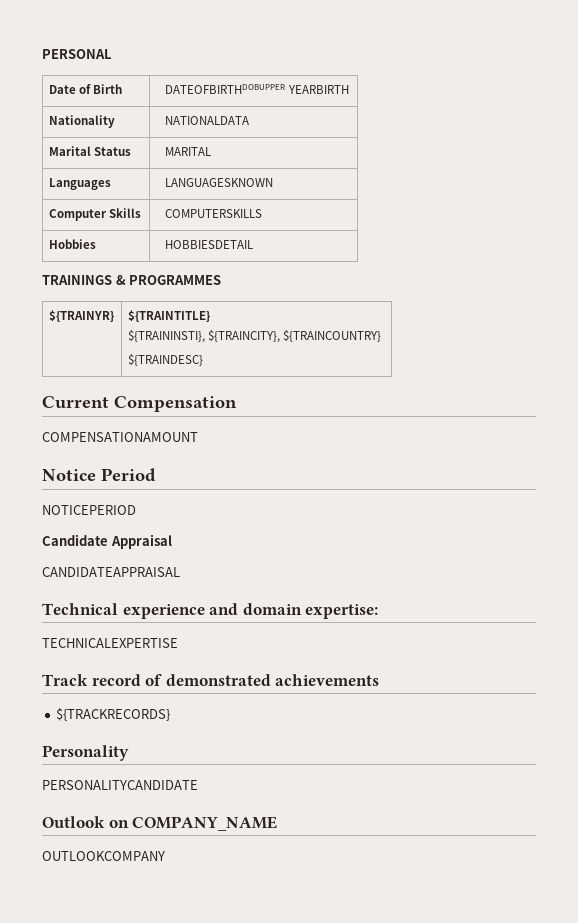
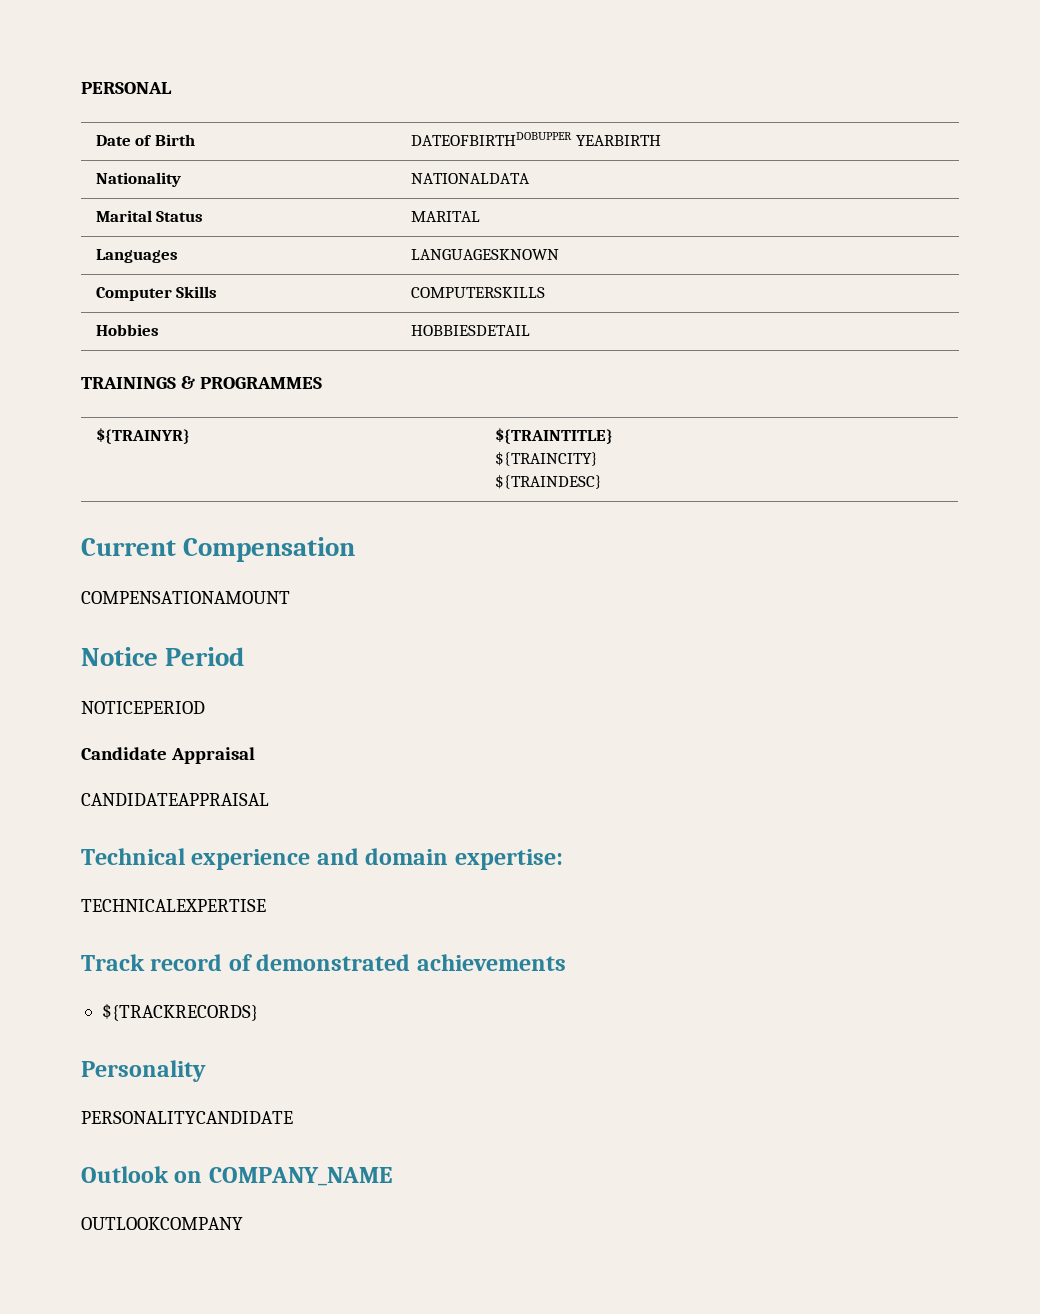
[127,330,381,343] ${TRAININSTI}, ${TRAINCITY}, ${TRAINCOUNTRY} -> [494,451,598,466] ${TRAINCITY}

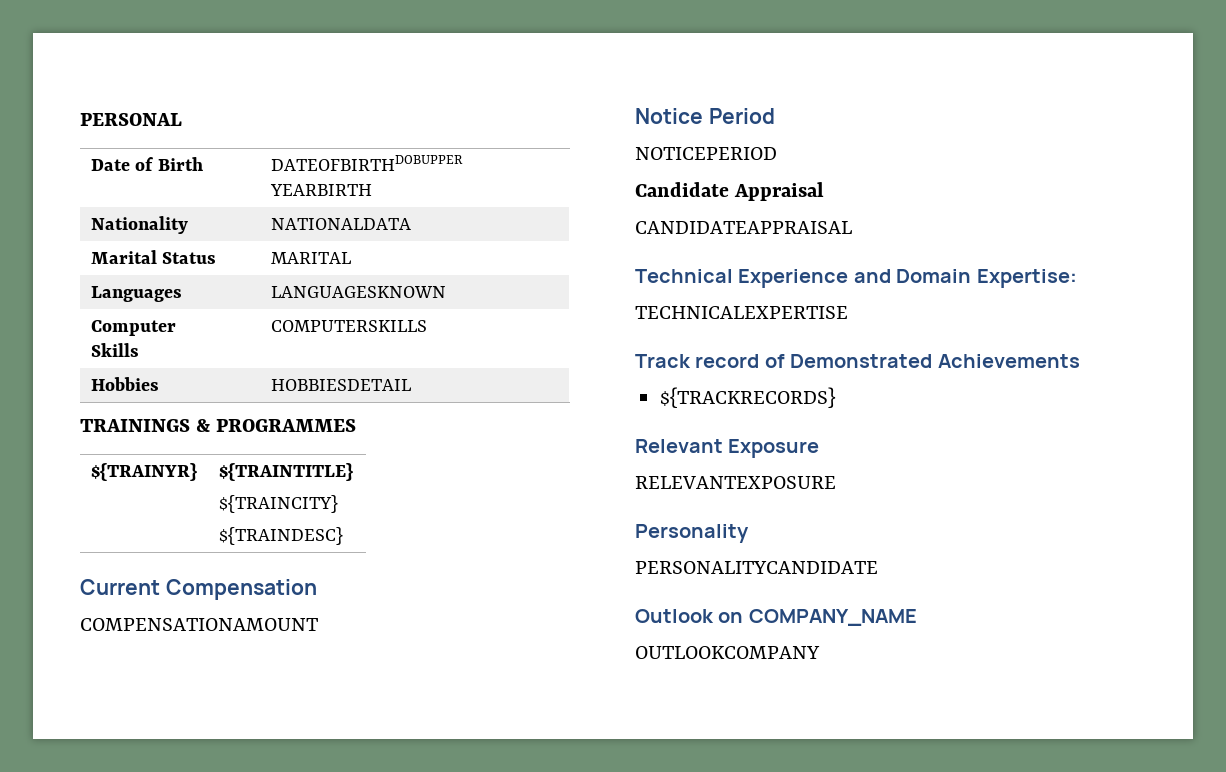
[191,848,563,870] experience and domain expertise: -> [738,269,1077,288] Experience and Domain Expertise:
[256,954,566,971] demonstrated achievements -> [790,354,1080,368] Demonstrated Achievements
(258, 1012) none -> [635,439,820,458] [635,476,836,489] // Relevant Exposure // RELEVANTEXPOSURE

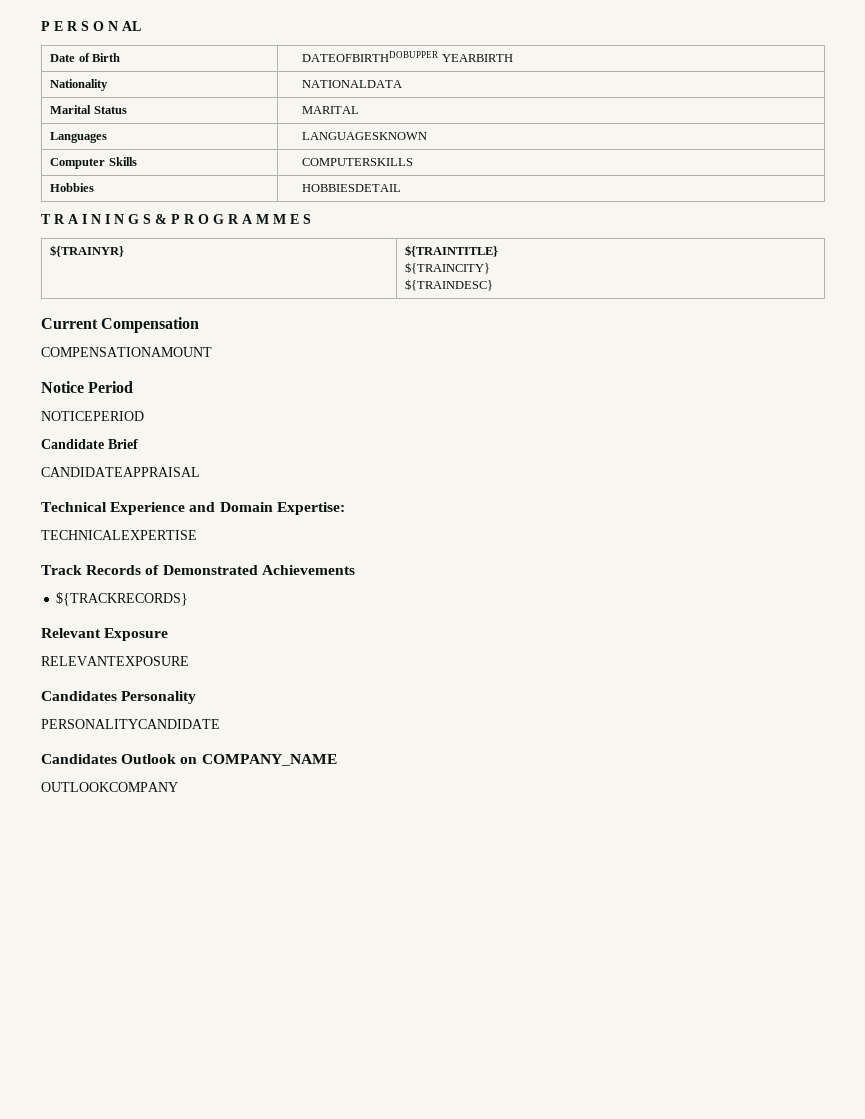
[80,113,182,126] PERSONAL -> [41,21,141,31] P E R S O N AL
[80,419,357,432] TRAININGS & PROGRAMMES -> [41,214,311,224] T R A I N I N G S & P R O G R A M M E S
[734,182,825,201] Appraisal -> [108,439,138,449] Brief
[695,354,760,368] record -> [86,565,142,575] Records
(836, 482) none -> [41,691,117,701] Candidates
(878, 567) none -> [41,754,117,764] Candidates

